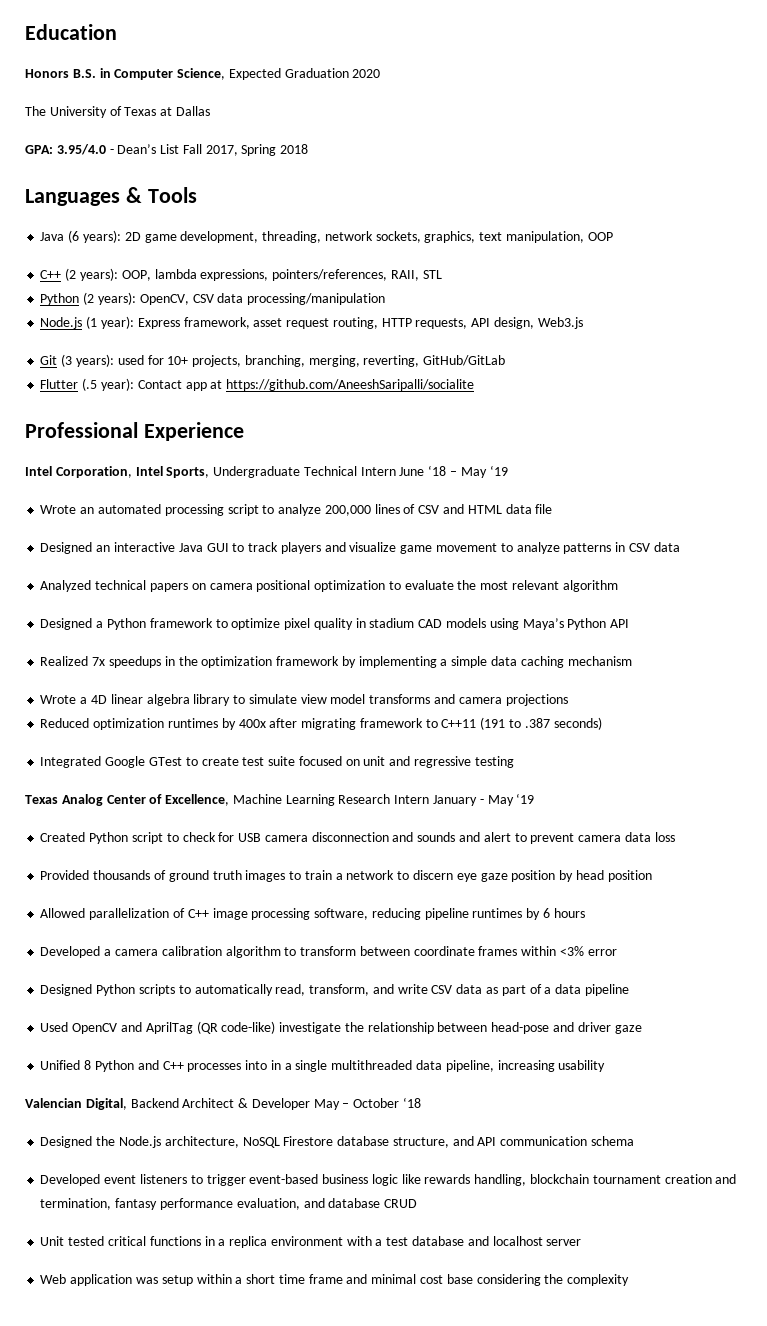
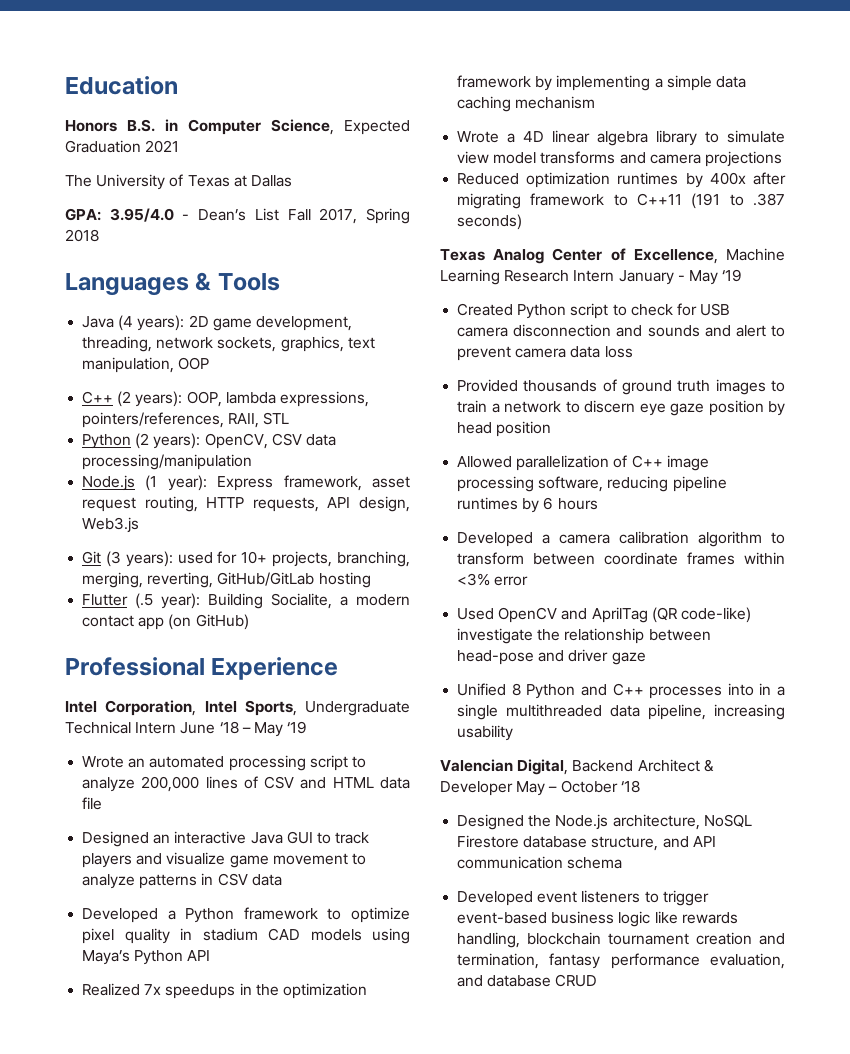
[352,69,381,78] 2020 -> [145,140,180,153] 2021
[68,230,80,243] (6 -> [118,315,134,331] (4
(506, 360) none -> [318,572,371,588] hosting
[137,379,475,391] Contact app at https://github.com/AneeshSaripalli/socialite -> [208,593,410,609] [82,614,249,630] Building Socialite, a modern contact app (on GitHub)
[40,580,618,592] [40,618,93,630] Analyzed technical papers on camera positional optimization to evaluate the most relevant algorithm // Designed -> [82,908,159,923] Developed
[40,756,514,768] // Integrated Google GTest to create test suite focused on unit and regressive testing -> (523, 222) none
[40,984,629,996] // Designed Python scripts to automatically read, transform, and write CSV data as part of a data pipeline -> (529, 581) none
[40,1236,582,1248] [40,1274,630,1286] // Unit tested critical functions in a replica environment with a test database and localhost server // Web application was setup within a short time frame and minimal cost base considering the complexity -> (598, 980) none

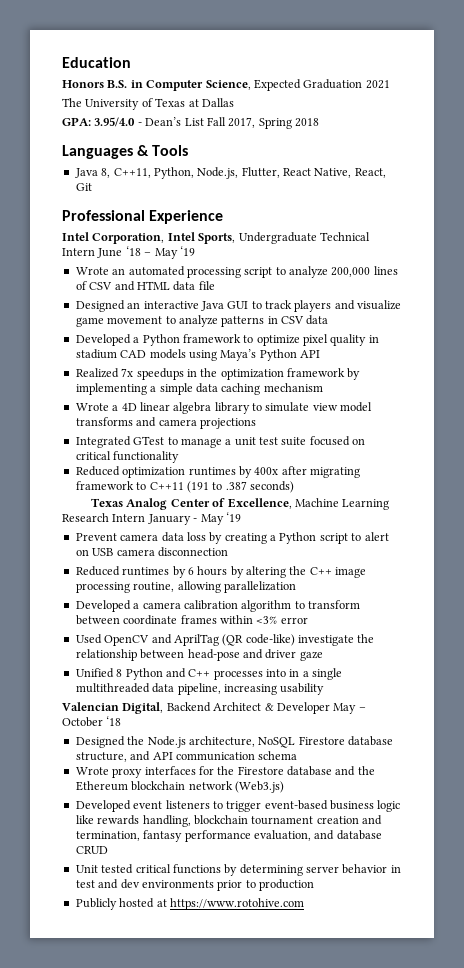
[118,315,352,331] [82,336,375,352] [82,357,210,373] [82,391,369,407] [82,412,290,428] [82,433,336,449] [82,454,253,470] [82,475,410,491] [82,496,410,512] [82,517,140,533] [82,551,410,567] [82,572,371,588] [82,593,410,609] [82,614,249,630] (4 years): 2D game development, threading, network sockets, graphics, text manipulation, OOP // C++ (2 years): OOP, lambda expressions, pointers/references, RAII, STL // Python (2 years): OpenCV, CSV data processing/manipulation // Node.js (1 year): Express framework, asset request routing, HTTP requests, API design, Web3.js // Git (3 years): used for 10+ projects, branching, merging, reverting, GitHub/GitLab hosting // Flutter (.5 year): Building Socialite, a modern contact app (on GitHub) -> [101,167,386,179] [75,183,92,191] 8, C++11, Python, Node.js, Flutter, React Native, React, Git
(782, 159) none -> [75,436,366,448] [75,451,180,463] // Integrated GTest to manage a unit test suite focused on critical functionality
[457,303,514,316] Created -> [75,532,276,544] Prevent camera data loss by creating a
[630,303,697,316] check for -> [364,532,389,541] [75,549,89,556] alert on
[616,325,785,337] [457,346,633,361] [457,379,785,395] [457,400,785,416] [457,421,552,437] [457,455,709,471] [457,476,727,492] [457,497,598,513] and sounds and alert to prevent camera data loss // Provided thousands of ground truth images to train a network to discern eye gaze position by head position // Allowed parallelization of C++ image processing software, reducing pipeline runtimes by 6 hours -> [75,566,367,578] [75,581,296,593] // Reduced runtimes by 6 hours by altering the C++ image processing routine, allowing parallelization
(623, 863) none -> [75,766,375,778] [75,781,284,793] // Wrote proxy interfaces for the Firestore database and the Ethereum blockchain network (Web3.js)
(598, 980) none -> [75,864,401,876] [75,879,314,891] [75,898,304,910] // Unit tested critical functions by determining server behavior in test and dev environments prior to production // Publicly hosted at https://www.rotohive.com

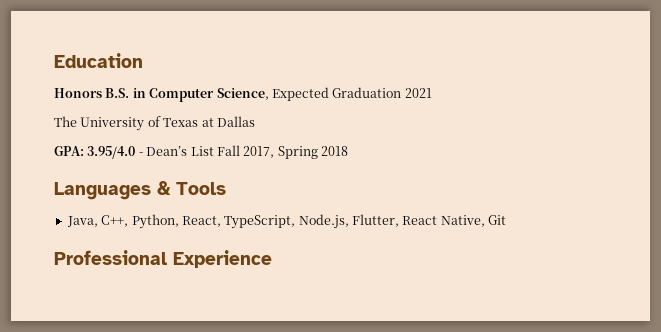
[74,167,194,179] Java 8, C++11, Python, -> [66,214,296,229] Java, C++, Python, React, TypeScript,
[354,168,386,178] React, -> (485, 221) none
[62,232,370,244] [62,246,195,259] [75,266,398,278] [75,281,215,291] [75,300,402,312] [75,315,329,327] [75,334,379,346] [75,349,320,361] [75,368,361,380] [75,383,323,395] [75,402,373,414] [75,417,256,429] [75,436,366,448] [75,451,180,463] [75,466,360,478] [75,481,294,493] [91,498,390,510] [62,512,241,525] [75,532,389,544] [75,547,228,557] [75,566,367,578] [75,581,296,593] [75,600,360,612] [75,615,308,625] [75,634,375,646] [75,649,323,661] [75,668,343,680] [75,683,325,695] [62,702,366,714] [62,716,122,727] [75,736,393,748] [75,751,298,762] [75,766,375,778] [75,781,284,793] [75,800,401,812] [75,815,382,827] [75,830,382,842] [75,846,108,854] [75,864,401,876] [75,879,314,891] [75,898,304,910] // Intel Corporation, Intel Sports, Undergraduate Technical Intern June ‘18 – May ‘19 // Wrote an automated processing script to analyze 200,000 lines of CSV and HTML data file // Designed an interactive Java GUI to track players and visualize game movement to analyze patterns in CSV data // Developed a Python framework to optimize pixel quality in stadium CAD models using Maya’s Python API // Realized 7x speedups in the optimization framework by implementing a simple data caching mechanism // Wrote a 4D linear algebra library to simulate view model transforms and camera projections // Integrated GTest to manage a unit test suite focused on critical functionality // Reduced optimization runtimes by 400x after migrating framework to C++11 (191 to .387 seconds) // Texas Analog Center of Excellence, Machine Learning Research Intern January - May ‘19 // Prevent camera data loss by creating a Python script to alert on USB camera disconnection // Reduced runtimes by 6 hours by altering the C++ image processing routine, allowing parallelization // Developed a camera calibration algorithm to transform between coordinate frames within <3% error // Used OpenCV and AprilTag (QR code-like) investigate the relationship between head-pose and driver gaze // Unified 8 Python and C++ processes into in a single multithreaded data pipeline, increasing usability // Valencian Digital, Backend Architect & Developer May – October ‘18 // Designed the Node.js architecture, NoSQL Firestore database structure, and API communication schema // Wrote proxy interfaces for the Firestore database and the Ethereum blockchain network (Web3.js) // Developed event listeners to trigger event-based business logic like rewards handling, blockchain tournament creation and termination, fantasy performance evaluation, and database CRUD // Unit tested critical functions by determining server behavior in test and dev environments prior to production // Publicly hosted at https://www.rotohive.com -> (272, 259) none

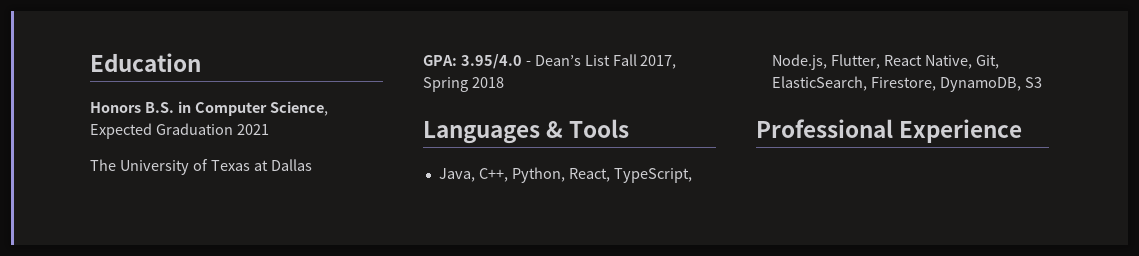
[488,215,507,225] Git -> [975,55,999,69] [771,76,1042,92] Git, ElasticSearch, Firestore, DynamoDB, S3

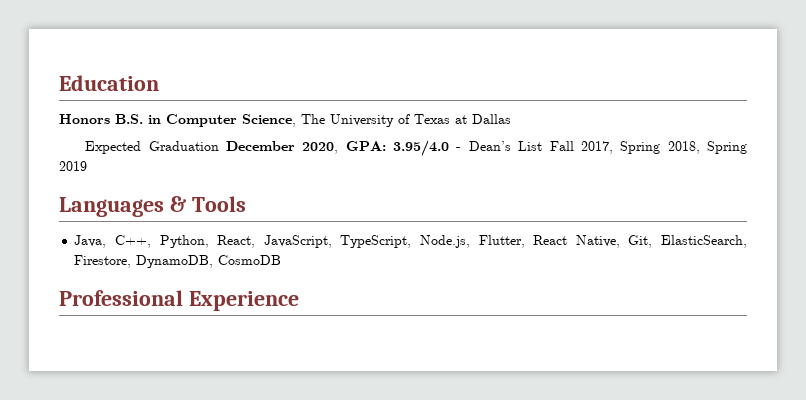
[90,123,269,139] Expected Graduation 2021 // -> (296, 120) none
(312, 165) none -> [85,141,339,154] Expected Graduation December 2020,
[471,77,504,88] 2018 -> [667,141,748,154] [59,161,87,171] 2018, Spring 2019
(610, 175) none -> [263,235,332,248] JavaScript,
[1024,77,1042,88] S3 -> [218,255,282,265] CosmoDB

